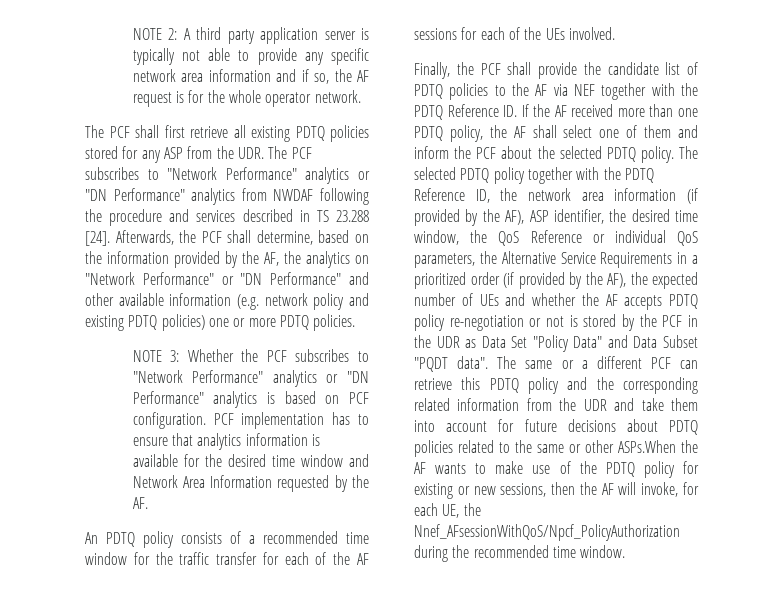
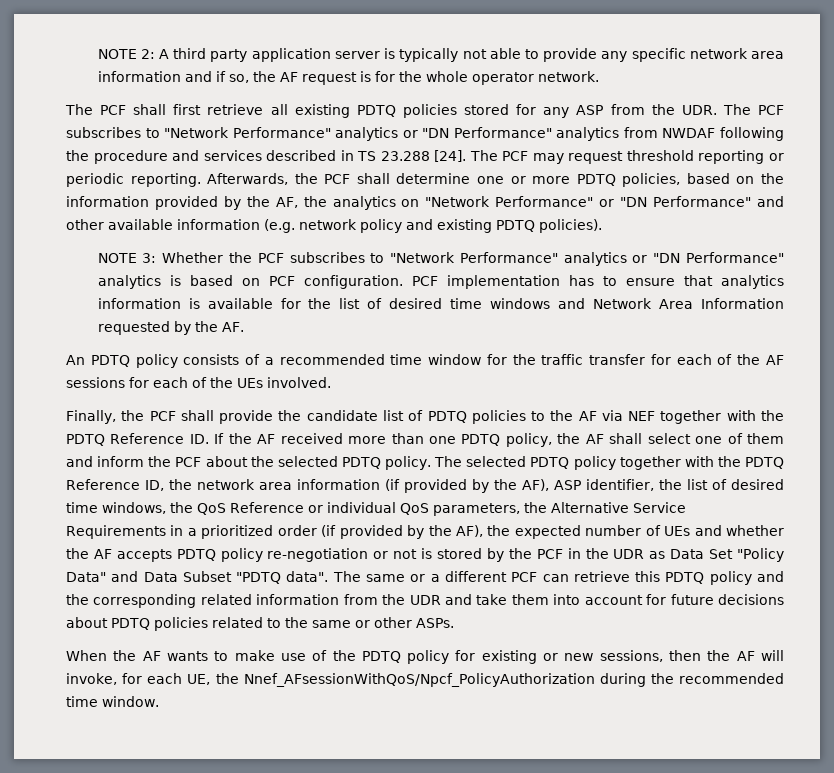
[115,230,313,245] Afterwards, the PCF shall determine, -> [469,150,785,164] [66,173,681,187] The PCF may request threshold reporting or periodic reporting. Afterwards, the PCF shall determine one or more PDTQ policies,
[161,314,356,331] policies) one or more PDTQ policies. -> [539,219,602,233] policies).
[227,454,343,467] desired time window -> [339,298,551,309] list of desired time windows
[631,209,698,222] [414,230,459,245] desired time window, -> [687,479,784,490] [66,502,166,514] list of desired time windows,
[414,357,448,372] "PQDT -> [236,572,282,584] "PDTQ
[618,440,677,453] ASPs.When -> [416,618,454,628] [66,650,107,661] ASPs. // When

